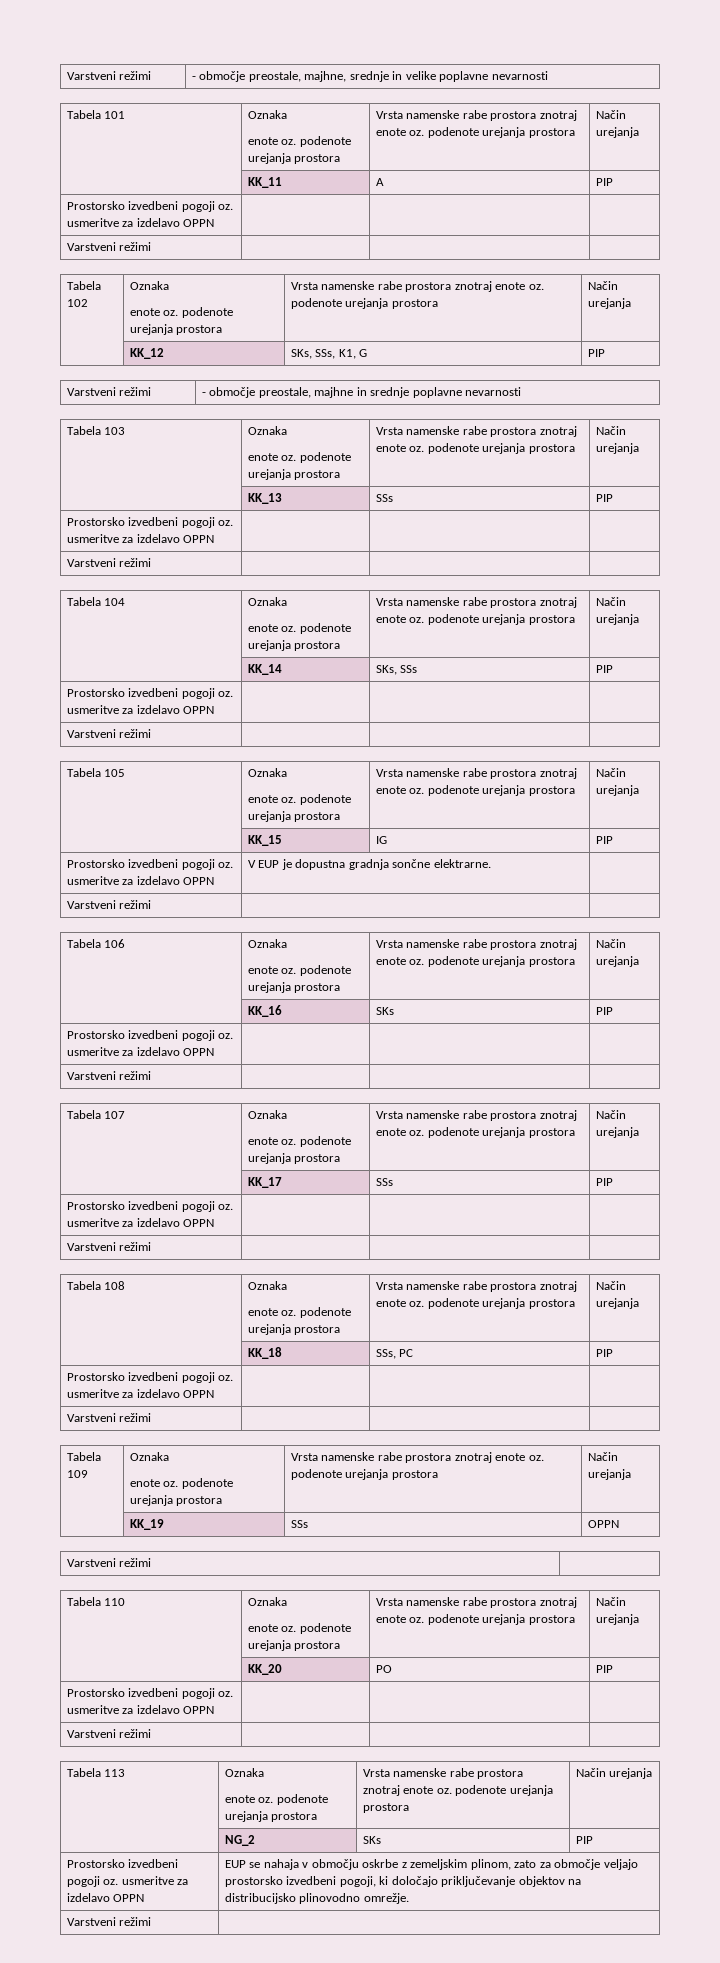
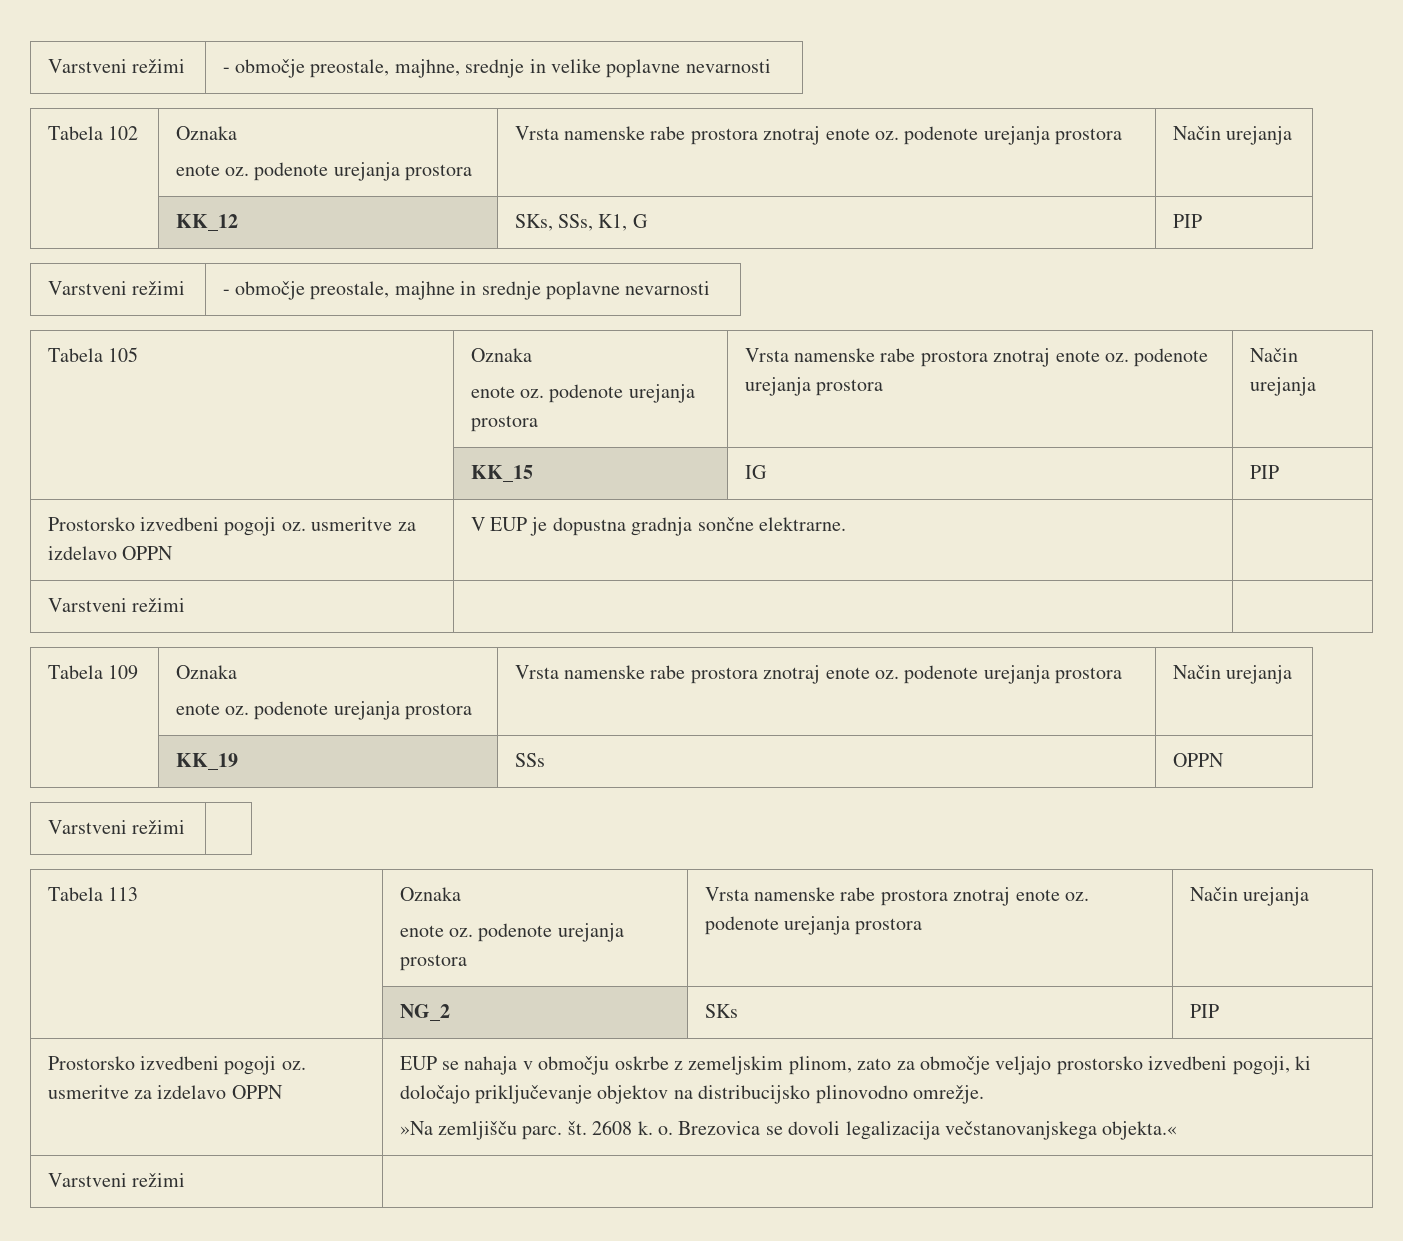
[66,110,126,119] [247,110,287,119] [247,136,351,147] [247,153,341,164] [375,110,577,121] [375,127,575,138] [595,110,626,119] [595,127,639,138] [247,177,282,188] [375,178,384,186] [595,178,613,186] [66,201,234,212] [66,218,215,227] [66,242,152,251] // Tabela 101 | Oznaka // enote oz. podenote urejanja prostora | Vrsta namenske rabe prostora znotraj enote oz. podenote urejanja prostora | Način urejanja // | KK_11 | A | PIP // Prostorsko izvedbeni pogoji oz. usmeritve za izdelavo OPPN | | | // Varstveni režimi | | | -> (771, 66) none
[66,426,126,435] [247,426,287,435] [247,452,351,463] [247,469,341,480] [375,426,577,437] [375,443,575,454] [595,426,626,435] [595,443,639,454] [247,493,282,504] [375,494,393,502] [595,494,613,502] [66,517,234,528] [66,534,215,543] [66,558,152,567] [66,597,126,606] [247,597,287,606] [247,623,351,634] [247,640,341,651] [375,597,577,608] [375,614,575,625] [595,597,626,606] [595,614,639,625] [247,664,282,675] [375,665,418,675] [595,665,613,673] [66,688,234,699] [66,705,215,714] [66,729,152,738] // Tabela 103 | Oznaka // enote oz. podenote urejanja prostora | Vrsta namenske rabe prostora znotraj enote oz. podenote urejanja prostora | Način urejanja // | KK_13 | SSs | PIP // Prostorsko izvedbeni pogoji oz. usmeritve za izdelavo OPPN | | | // Varstveni režimi | | | // Tabela 104 | Oznaka // enote oz. podenote urejanja prostora | Vrsta namenske rabe prostora znotraj enote oz. podenote urejanja prostora | Način urejanja // | KK_14 | SKs, SSs | PIP // Prostorsko izvedbeni pogoji oz. usmeritve za izdelavo OPPN | | | // Varstveni režimi | | | -> (711, 288) none
[66,939,126,948] [247,939,287,948] [247,965,351,976] [247,982,341,993] [375,939,577,950] [375,956,575,967] [595,939,626,948] [595,956,639,967] [247,1005,282,1017] [375,1007,394,1015] [595,1007,613,1015] [66,1030,234,1041] [66,1047,215,1056] [66,1071,152,1080] [66,1110,126,1119] [247,1110,287,1119] [247,1136,351,1147] [247,1153,341,1164] [375,1110,577,1121] [375,1127,575,1138] [595,1110,626,1119] [595,1127,639,1138] [247,1177,282,1188] [375,1178,393,1186] [595,1178,613,1186] [66,1201,234,1212] [66,1218,215,1227] [66,1242,152,1251] [66,1281,126,1290] [247,1281,287,1290] [247,1307,351,1318] [247,1324,341,1335] [375,1281,577,1292] [375,1298,575,1309] [595,1281,626,1290] [595,1298,639,1309] [247,1347,282,1359] [375,1349,414,1359] [595,1349,613,1357] [66,1372,234,1383] [66,1389,215,1398] [66,1413,152,1422] // Tabela 106 | Oznaka // enote oz. podenote urejanja prostora | Vrsta namenske rabe prostora znotraj enote oz. podenote urejanja prostora | Način urejanja // | KK_16 | SKs | PIP // Prostorsko izvedbeni pogoji oz. usmeritve za izdelavo OPPN | | | // Varstveni režimi | | | // Tabela 107 | Oznaka // enote oz. podenote urejanja prostora | Vrsta namenske rabe prostora znotraj enote oz. podenote urejanja prostora | Način urejanja // | KK_17 | SSs | PIP // Prostorsko izvedbeni pogoji oz. usmeritve za izdelavo OPPN | | | // Varstveni režimi | | | // Tabela 108 | Oznaka // enote oz. podenote urejanja prostora | Vrsta namenske rabe prostora znotraj enote oz. podenote urejanja prostora | Način urejanja // | KK_18 | SSs, PC | PIP // Prostorsko izvedbeni pogoji oz. usmeritve za izdelavo OPPN | | | // Varstveni režimi | | | -> (185, 605) none
[66,1597,126,1606] [247,1597,287,1606] [247,1623,351,1634] [247,1640,341,1651] [375,1597,577,1608] [375,1614,575,1625] [595,1597,626,1606] [595,1614,639,1625] [247,1664,282,1675] [375,1665,392,1673] [595,1665,613,1673] [66,1688,234,1699] [66,1705,215,1714] [66,1729,152,1738] // Tabela 110 | Oznaka // enote oz. podenote urejanja prostora | Vrsta namenske rabe prostora znotraj enote oz. podenote urejanja prostora | Način urejanja // | KK_20 | PO | PIP // Prostorsko izvedbeni pogoji oz. usmeritve za izdelavo OPPN | | | // Varstveni režimi | | | -> (185, 827) none
(409, 1898) none -> [399,1120,1178,1140] // »Na zemljišču parc. št. 2608 k. o. Brezovica se dovoli legalizacija večstanovanjskega objekta.«

